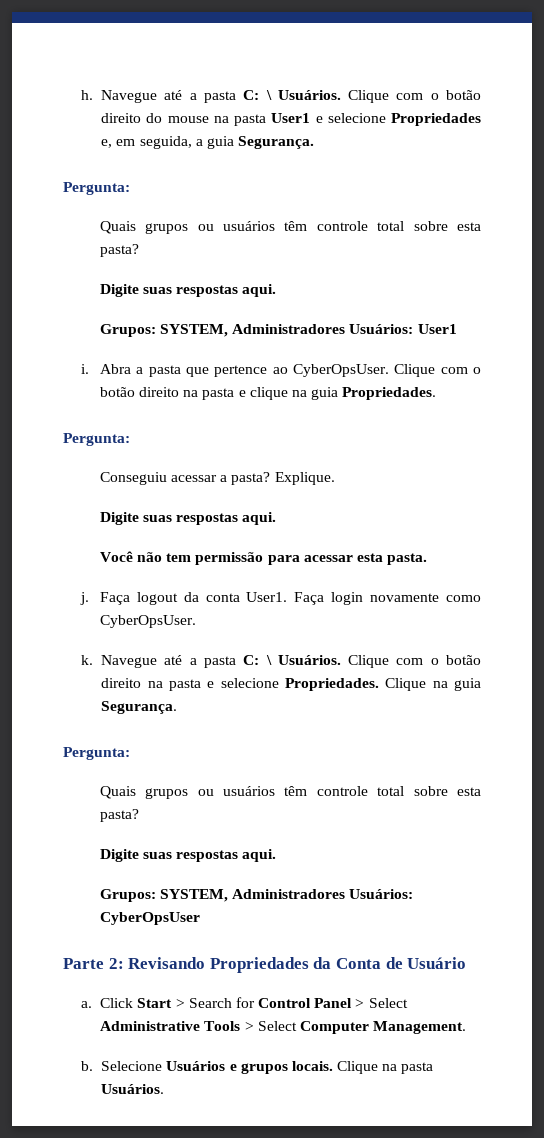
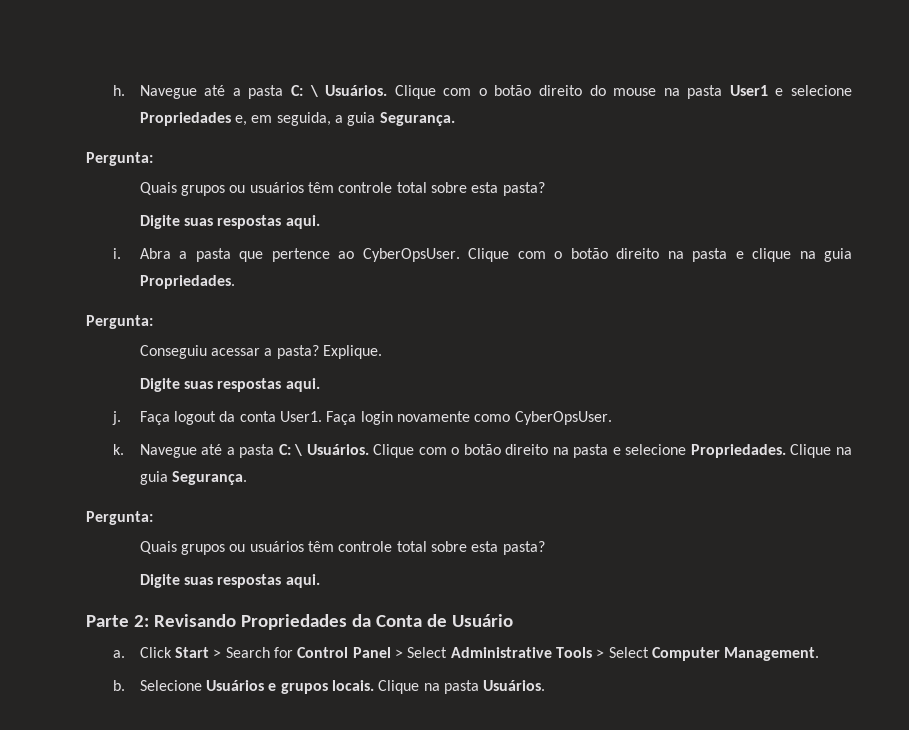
[99,324,457,337] // Grupos: SYSTEM, Administradores Usuários: User1 -> (320, 222) none
[99,551,428,565] // Você não tem permissão para acessar esta pasta. -> (320, 385) none
[99,889,414,902] [99,912,200,925] // Grupos: SYSTEM, Administradores Usuários: CyberOpsUser -> (320, 581) none

